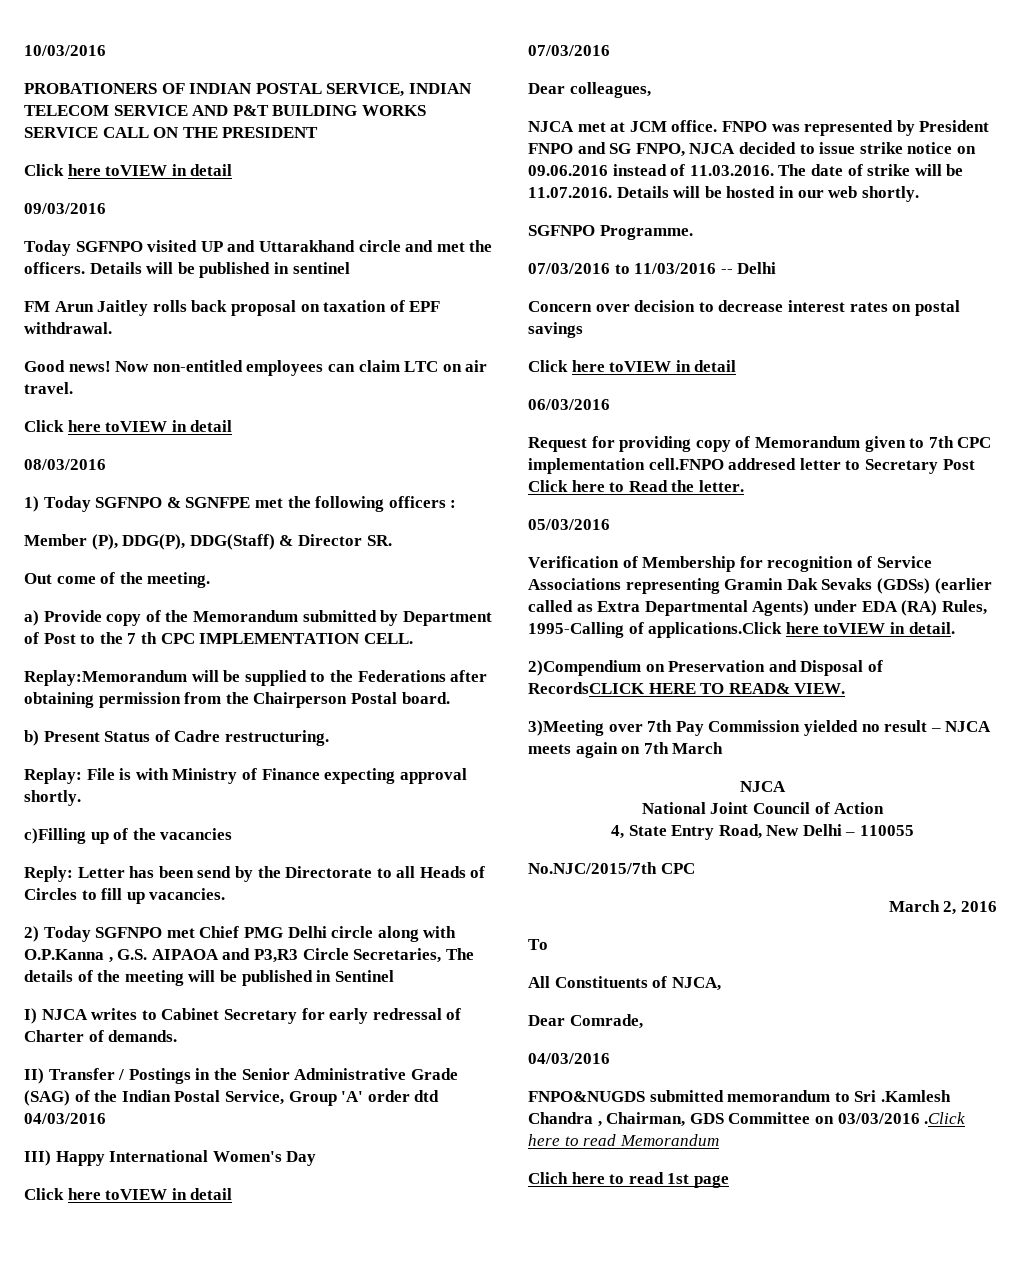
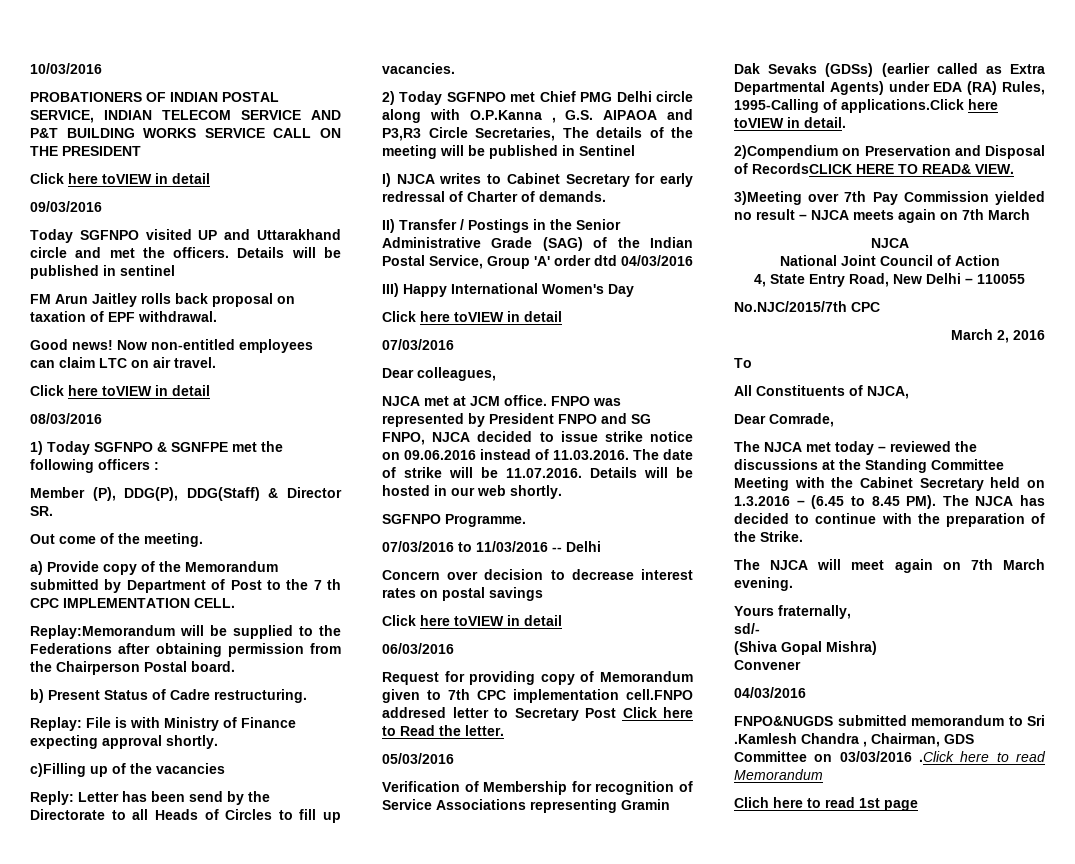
(643, 1021) none -> [734,441,977,455] [734,459,1004,473] [734,477,1045,491] [734,495,1045,509] [734,513,1045,527] [734,531,803,542] [734,559,1045,573] [734,577,793,591] [734,605,851,619] [734,623,760,634] [734,641,877,655] [734,660,801,670] // The NJCA met today – reviewed the discussions at the Standing Committee Meeting with the Cabinet Secretary held on 1.3.2016 – (6.45 to 8.45 PM). The NJCA has decided to continue with the preparation of the Strike. // The NJCA will meet again on 7th March evening. // Yours fraternally, // sd/- // (Shiva Gopal Mishra) // Convener

